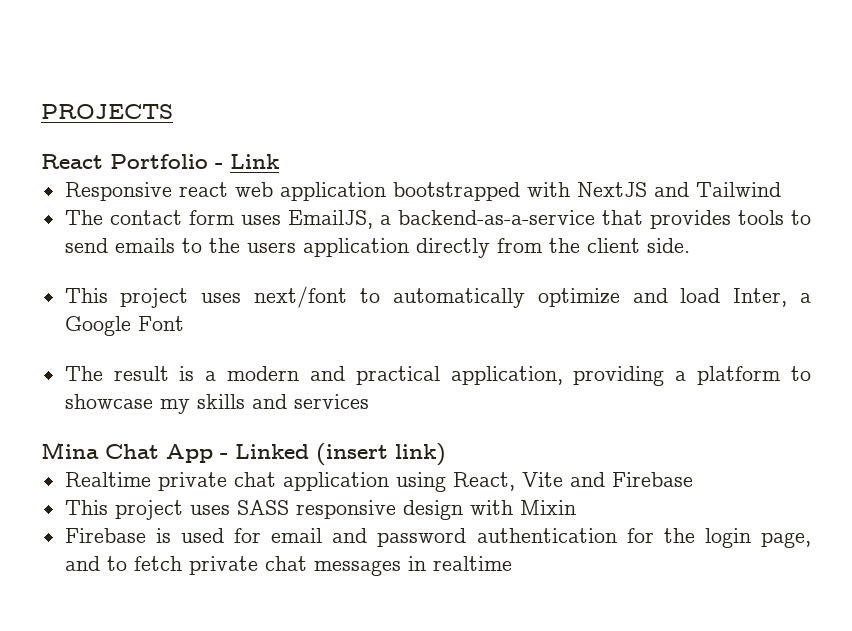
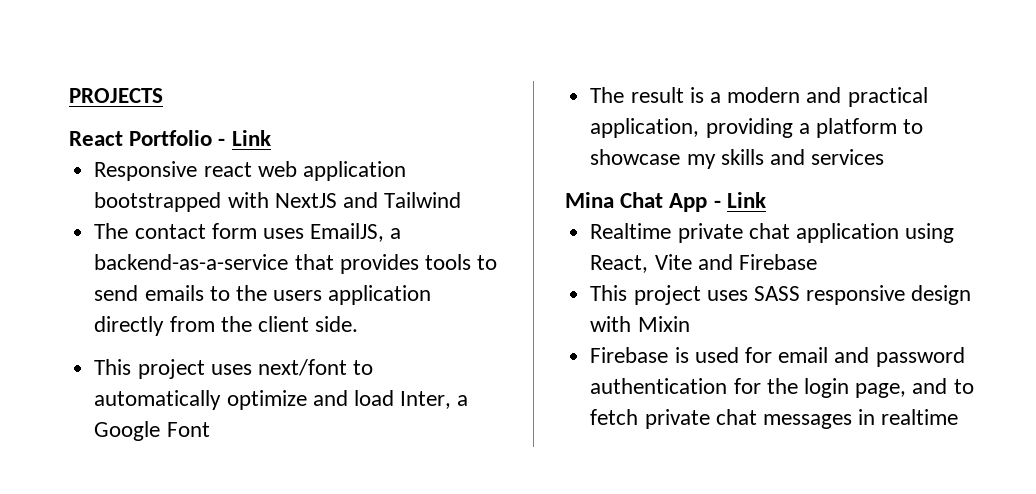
[235,443,446,466] Linked (insert link) -> [726,192,766,208] Link

